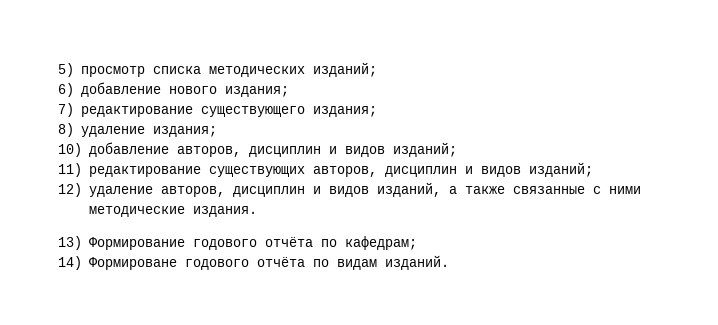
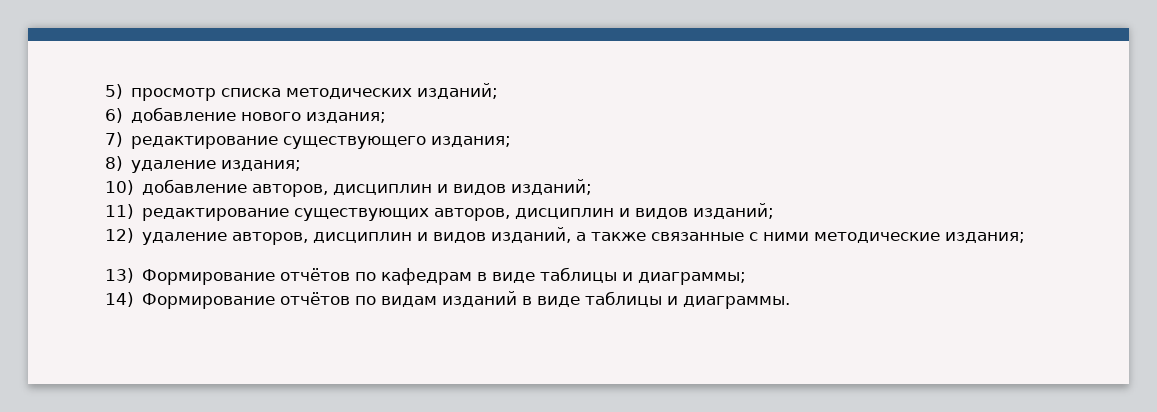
[192,206,257,217] издания. -> [945,232,1026,243] издания;
[192,236,417,250] [58,255,449,270] годового отчёта по кафедрам; // 14) Формироване годового отчёта по видам изданий. -> [280,267,747,285] [105,291,791,309] отчётов по кафедрам в виде таблицы и диаграммы; // 14) Формирование отчётов по видам изданий в виде таблицы и диаграммы.

